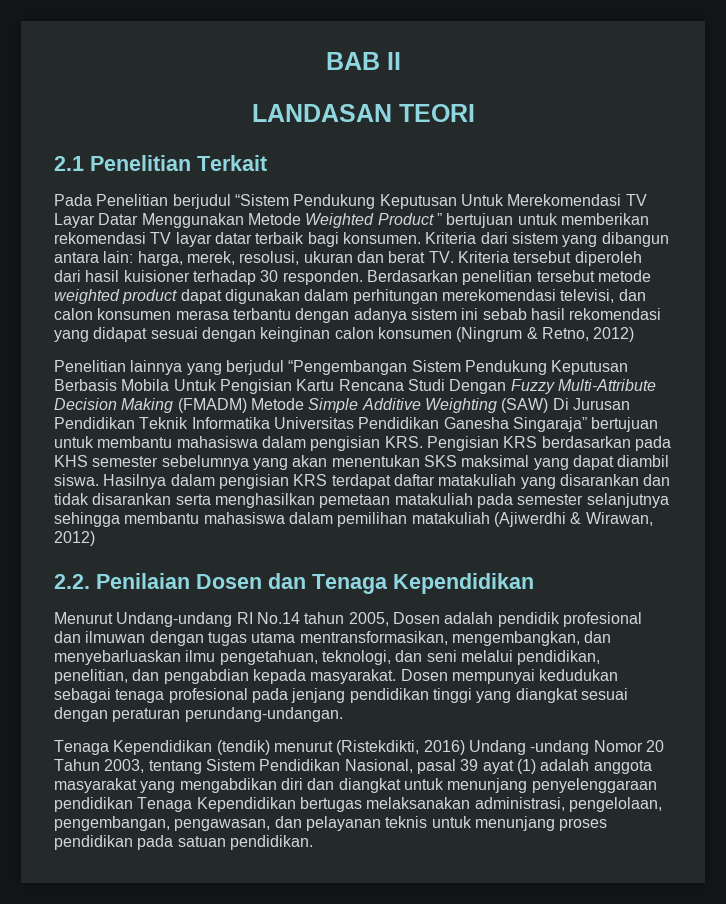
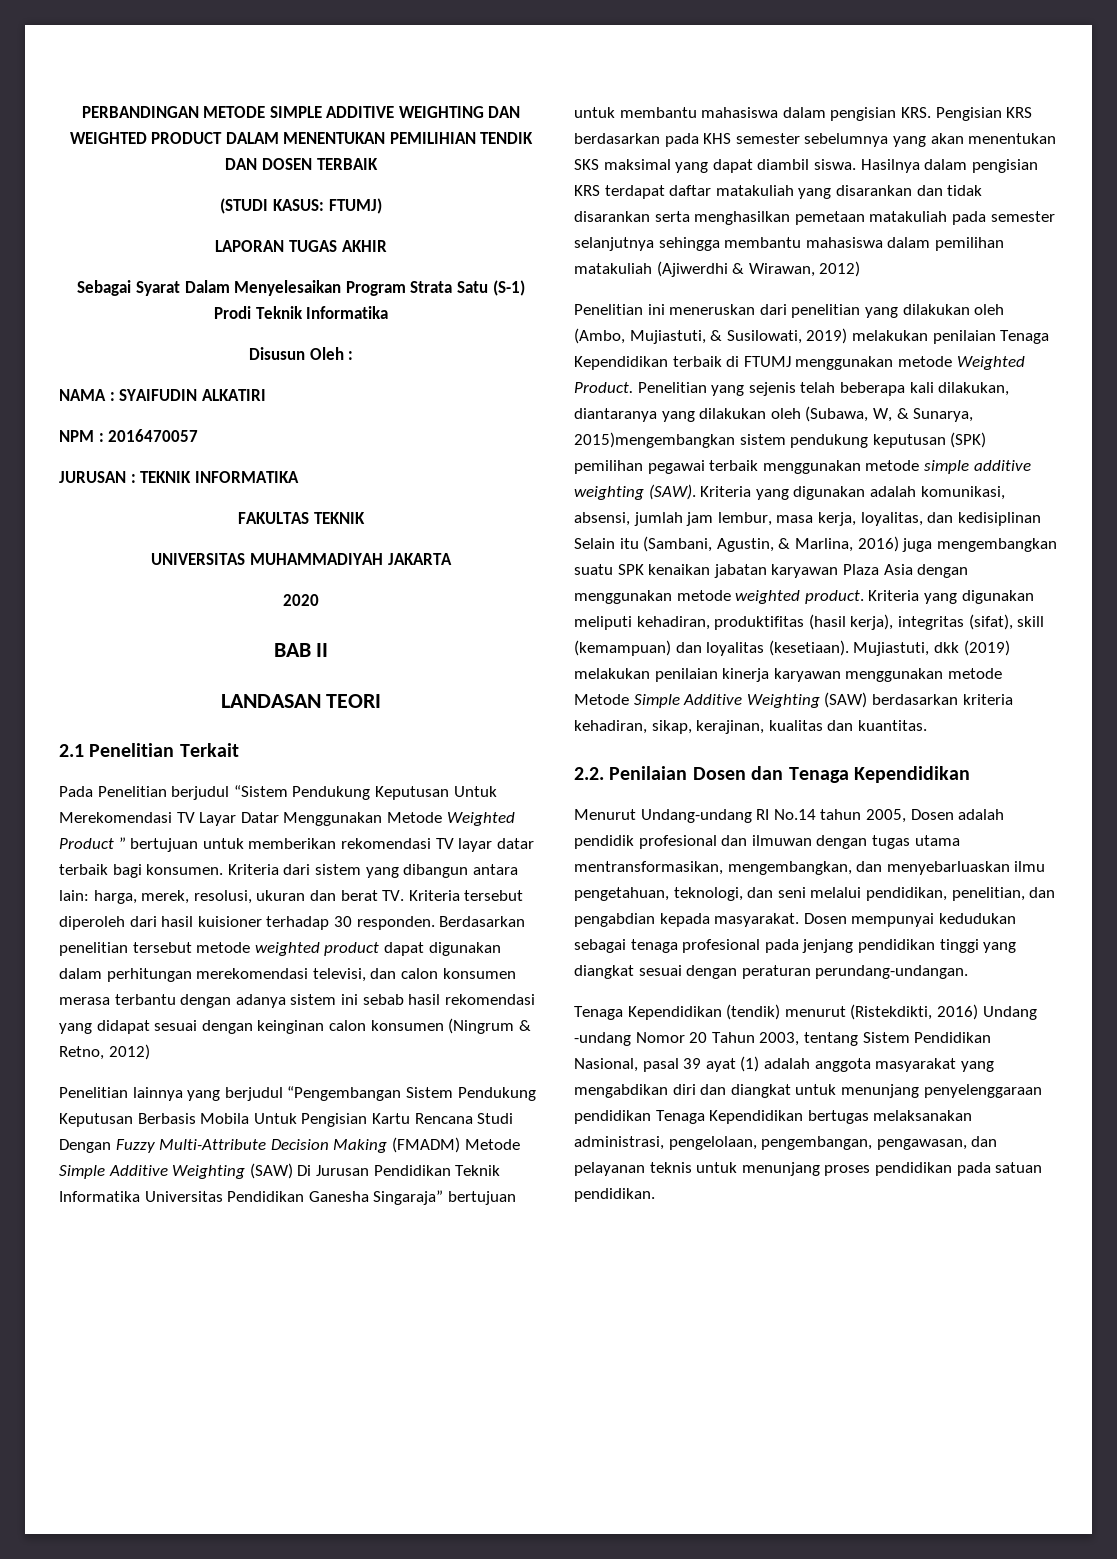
(325, 61) none -> [81,106,521,118] [69,132,534,144] [225,158,378,170] [220,198,382,214] [215,240,387,252] [77,280,525,296] [213,306,389,319] [248,347,354,360] [59,389,266,401] [59,429,199,442] [59,471,299,483] [238,512,365,524] [151,553,452,565] [283,594,319,606] PERBANDINGAN METODE SIMPLE ADDITIVE WEIGHTING DAN WEIGHTED PRODUCT DALAM MENENTUKAN PEMILIHIAN TENDIK DAN DOSEN TERBAIK // (STUDI KASUS: FTUMJ) // LAPORAN TUGAS AKHIR // Sebagai Syarat Dalam Menyelesaikan Program Strata Satu (S-1) Prodi Teknik Informatika // Disusun Oleh : // NAMA : SYAIFUDIN ALKATIRI // NPM : 2016470057 // JURUSAN : TEKNIK INFORMATIKA // FAKULTAS TEKNIK // UNIVERSITAS MUHAMMADIYAH JAKARTA // 2020 //
(95, 538) none -> [574,304,1005,318] [574,328,1050,344] [574,356,1025,370] [574,382,1010,396] [574,406,974,422] [574,432,987,448] [574,460,1031,474] [574,484,1005,500] [574,512,1041,526] [574,536,1057,552] [574,564,969,578] [574,590,1034,604] [574,614,1045,630] [574,640,1010,656] [574,668,1002,682] [574,692,1013,708] [574,720,927,734] // Penelitian ini meneruskan dari penelitian yang dilakukan oleh (Ambo, Mujiastuti, & Susilowati, 2019) melakukan penilaian Tenaga Kependidikan terbaik di FTUMJ menggunakan metode Weighted Product. Penelitian yang sejenis telah beberapa kali dilakukan, diantaranya yang dilakukan oleh (Subawa, W, & Sunarya, 2015)mengembangkan sistem pendukung keputusan (SPK) pemilihan pegawai terbaik menggunakan metode simple additive weighting (SAW). Kriteria yang digunakan adalah komunikasi, absensi, jumlah jam lembur, masa kerja, loyalitas, dan kedisiplinan Selain itu (Sambani, Agustin, & Marlina, 2016) juga mengembangkan suatu SPK kenaikan jabatan karyawan Plaza Asia dengan menggunakan metode weighted product. Kriteria yang digunakan meliputi kehadiran, produktifitas (hasil kerja), integritas (sifat), skill (kemampuan) dan loyalitas (kesetiaan). Mujiastuti, dkk (2019) melakukan penilaian kinerja karyawan menggunakan metode Metode Simple Additive Weighting (SAW) berdasarkan kriteria kehadiran, sikap, kerajinan, kualitas dan kuantitas.

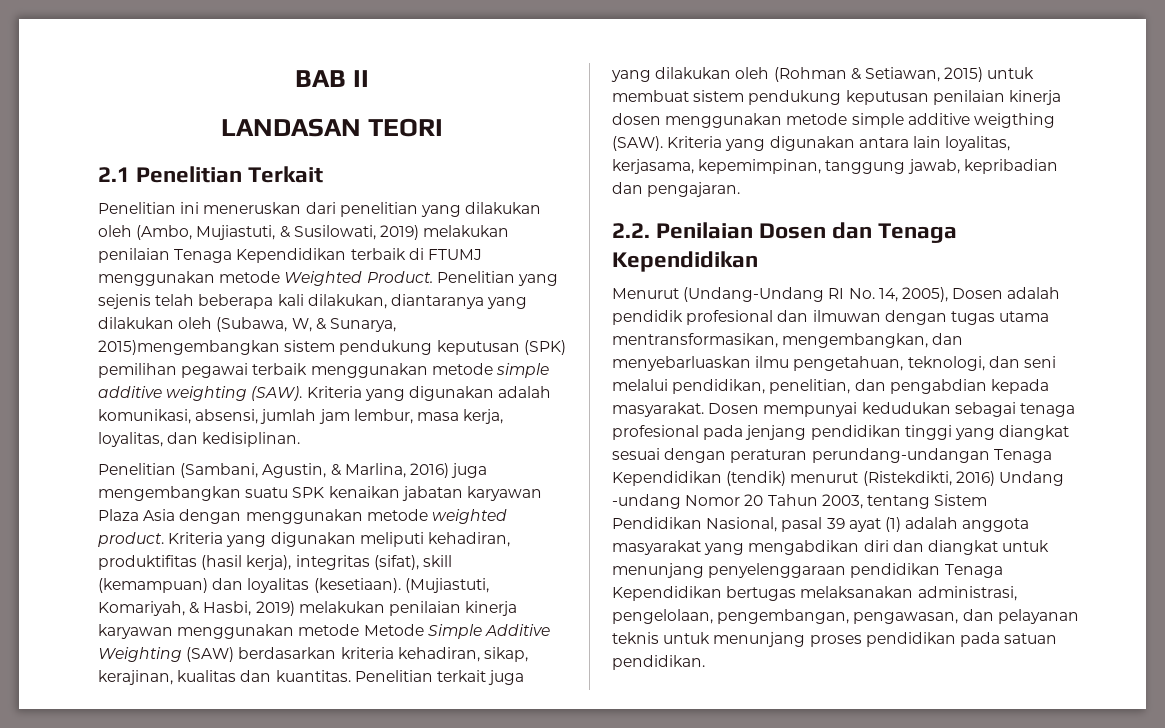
[81,106,521,118] [69,132,534,144] [225,158,378,170] [220,198,382,214] [215,240,387,252] [77,280,525,296] [213,306,389,319] [248,347,354,360] [59,389,266,401] [59,429,199,442] [59,471,299,483] [238,512,365,524] [151,553,452,565] [283,594,319,606] PERBANDINGAN METODE SIMPLE ADDITIVE WEIGHTING DAN WEIGHTED PRODUCT DALAM MENENTUKAN PEMILIHIAN TENDIK DAN DOSEN TERBAIK // (STUDI KASUS: FTUMJ) // LAPORAN TUGAS AKHIR // Sebagai Syarat Dalam Menyelesaikan Program Strata Satu (S-1) Prodi Teknik Informatika // Disusun Oleh : // NAMA : SYAIFUDIN ALKATIRI // NPM : 2016470057 // JURUSAN : TEKNIK INFORMATIKA // FAKULTAS TEKNIK // UNIVERSITAS MUHAMMADIYAH JAKARTA // 2020 // -> (294, 78) none
[59,785,497,800] [59,812,515,826] [59,837,534,852] [59,864,518,878] [59,890,524,904] [59,916,526,930] [59,942,501,956] [59,968,516,982] [59,994,535,1008] [59,1018,531,1034] [59,1044,150,1060] [59,1086,536,1101] [59,1113,514,1127] [59,1137,520,1153] [59,1163,501,1179] [59,1190,516,1205] [574,107,1033,121] [574,133,1057,147] [574,159,1038,173] [574,185,983,199] [574,211,1055,225] [574,237,1004,251] [574,261,861,277] // Pada Penelitian berjudul “Sistem Pendukung Keputusan Untuk Merekomendasi TV Layar Datar Menggunakan Metode Weighted Product ” bertujuan untuk memberikan rekomendasi TV layar datar terbaik bagi konsumen. Kriteria dari sistem yang dibangun antara lain: harga, merek, resolusi, ukuran dan berat TV. Kriteria tersebut diperoleh dari hasil kuisioner terhadap 30 responden. Berdasarkan penelitian tersebut metode weighted product dapat digunakan dalam perhitungan merekomendasi televisi, dan calon konsumen merasa terbantu dengan adanya sistem ini sebab hasil rekomendasi yang didapat sesuai dengan keinginan calon konsumen (Ningrum & Retno, 2012) // Penelitian lainnya yang berjudul “Pengembangan Sistem Pendukung Keputusan Berbasis Mobila Untuk Pengisian Kartu Rencana Studi Dengan Fuzzy Multi-Attribute Decision Making (FMADM) Metode Simple Additive Weighting (SAW) Di Jurusan Pendidikan Teknik Informatika Universitas Pendidikan Ganesha Singaraja” bertujuan untuk membantu mahasiswa dalam pengisian KRS. Pengisian KRS berdasarkan pada KHS semester sebelumnya yang akan menentukan SKS maksimal yang dapat diambil siswa. Hasilnya dalam pengisian KRS terdapat daftar matakuliah yang disarankan dan tidak disarankan serta menghasilkan pemetaan matakuliah pada semester selanjutnya sehingga membantu mahasiswa dalam pemilihan matakuliah (Ajiwerdhi & Wirawan, 2012) -> (324, 174) none
[957,512,1041,526] [574,538,639,549] kedisiplinan Selain itu -> [202,432,301,447] [98,463,176,475] kedisiplinan. // Penelitian
[853,640,1010,656] Mujiastuti, dkk (2019) -> [404,578,489,593] [98,601,295,616] (Mujiastuti, Komariyah, & Hasbi, 2019)
(927, 725) none -> [354,670,525,685] [611,67,1035,82] [612,90,1061,105] [612,113,1055,128] [612,136,1011,151] [612,159,1058,174] [612,182,741,197] Penelitian terkait juga yang dilakukan oleh (Rohman & Setiawan, 2015) untuk membuat sistem pendukung keputusan penilaian kinerja dosen menggunakan metode simple additive weigthing (SAW). Kriteria yang digunakan antara lain loyalitas, kerjasama, kepemimpinan, tanggung jawab, kepribadian dan pengajaran.
[640,809,906,823] Undang-undang RI No.14 tahun 2005, -> [683,287,948,302] (Undang-Undang RI No. 14, 2005),
[815,965,969,979] perundang-undangan. // -> [811,448,990,463] perundang-undangan

